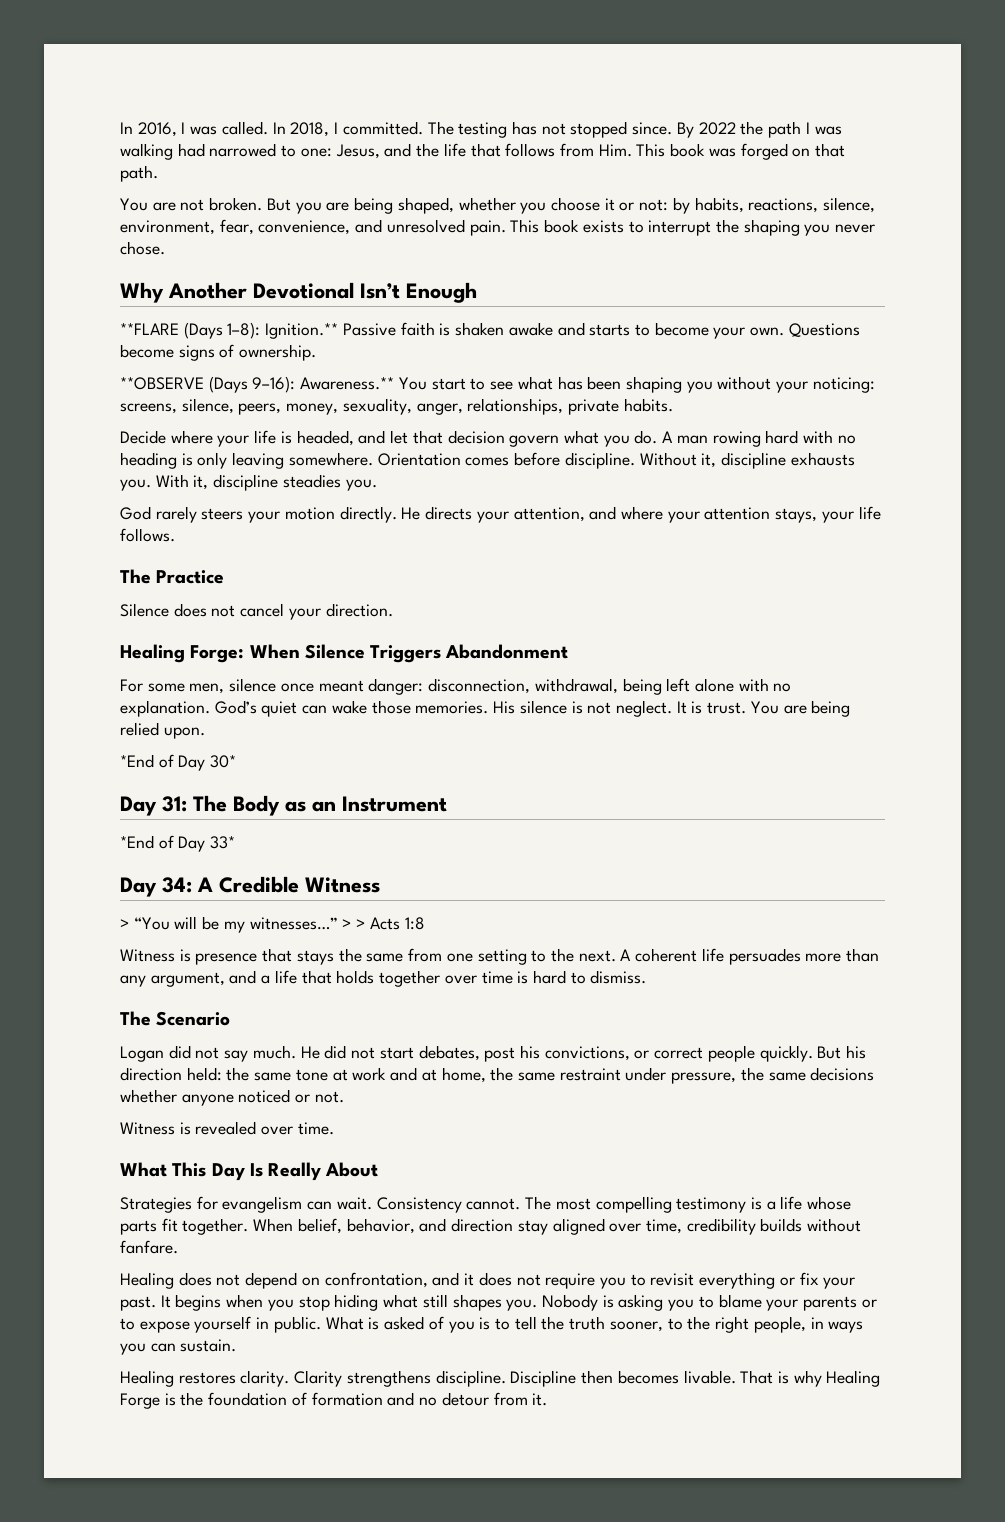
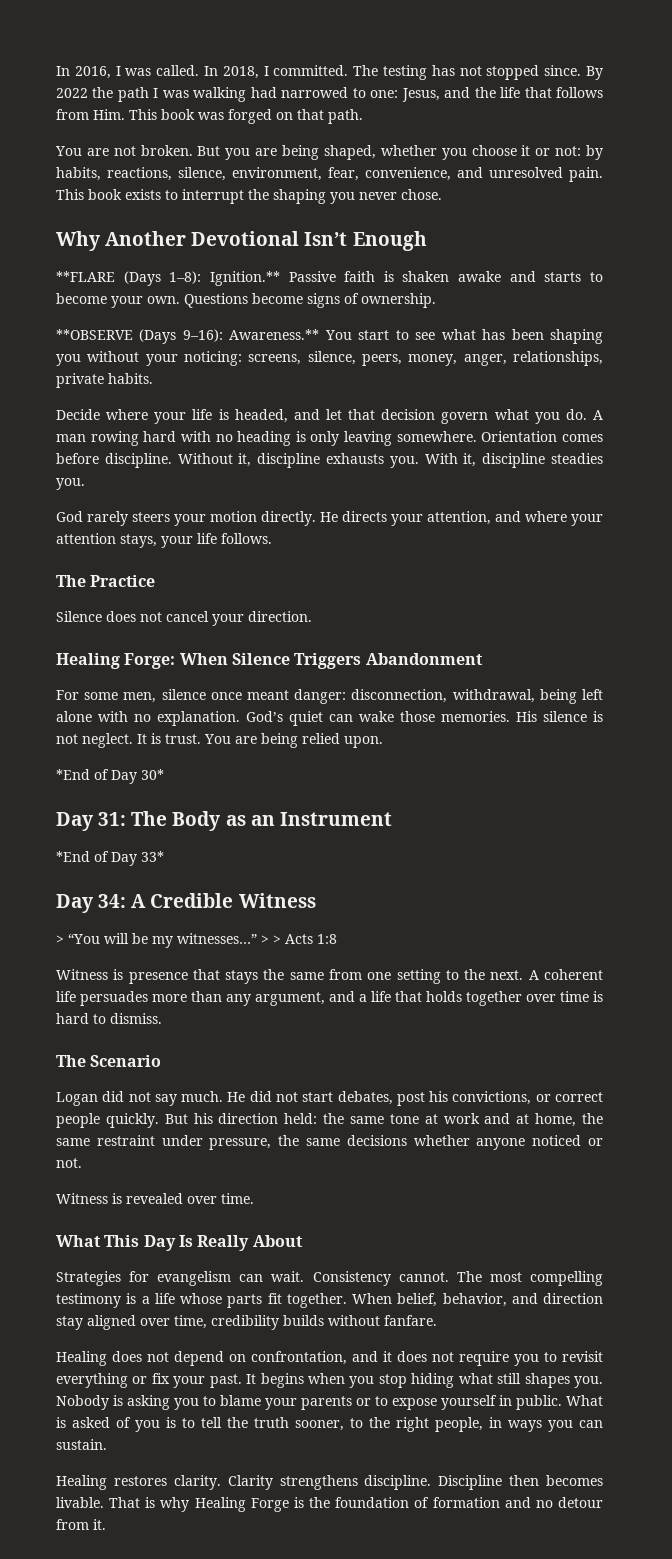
[342,398,412,415] sexuality, -> (458, 360) none

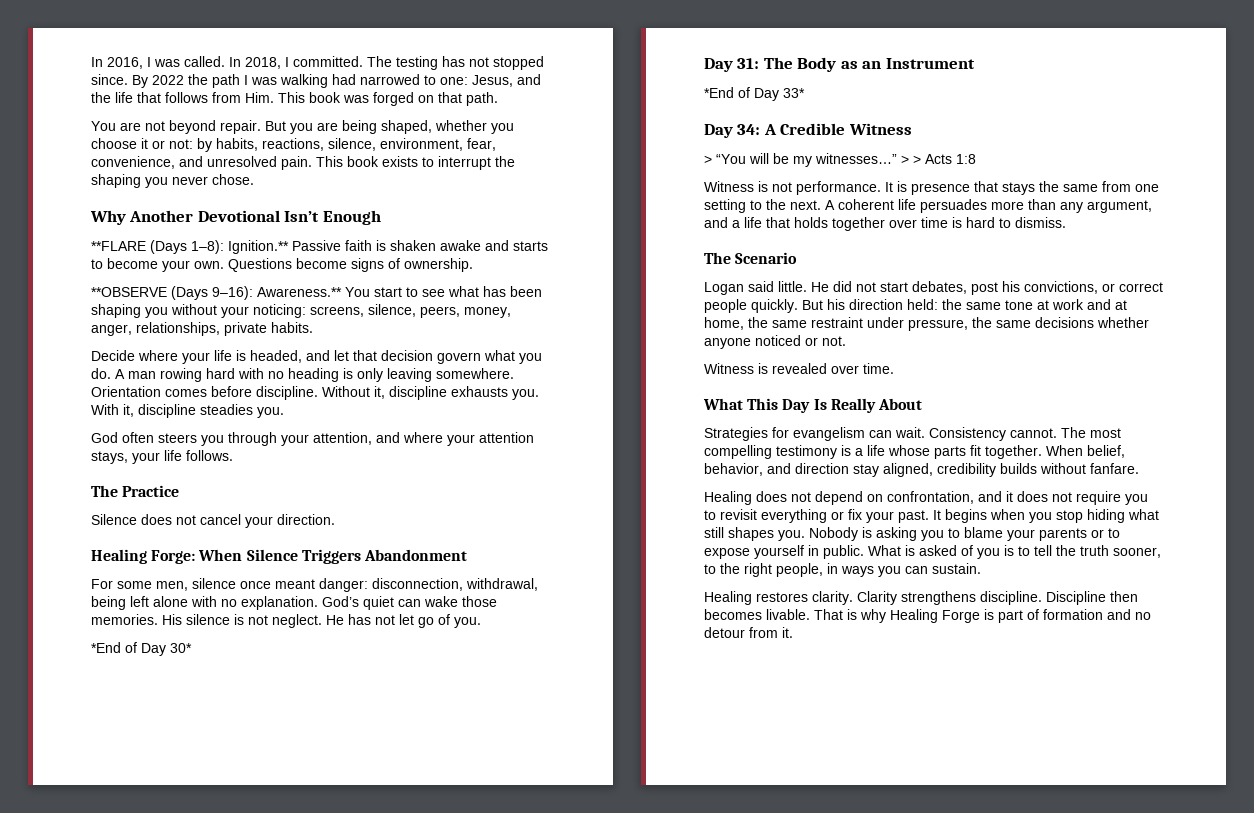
[140,145,193,156] broken. -> [169,120,261,134] beyond repair.
[87,511,387,526] rarely steers your motion directly. He directs -> [122,432,277,446] often steers you through
[137,733,383,748] It is trust. You are being relied upon. -> [326,614,481,628] He has not let go of you.
(124, 974) none -> [772,181,907,195] not performance. It is
[102,1091,224,1106] did not say much. -> [748,281,807,292] said little.
[87,1315,207,1330] aligned over time, -> [883,463,933,477] aligned,
[309,1497,410,1508] the foundation -> [998,610,1023,623] part

